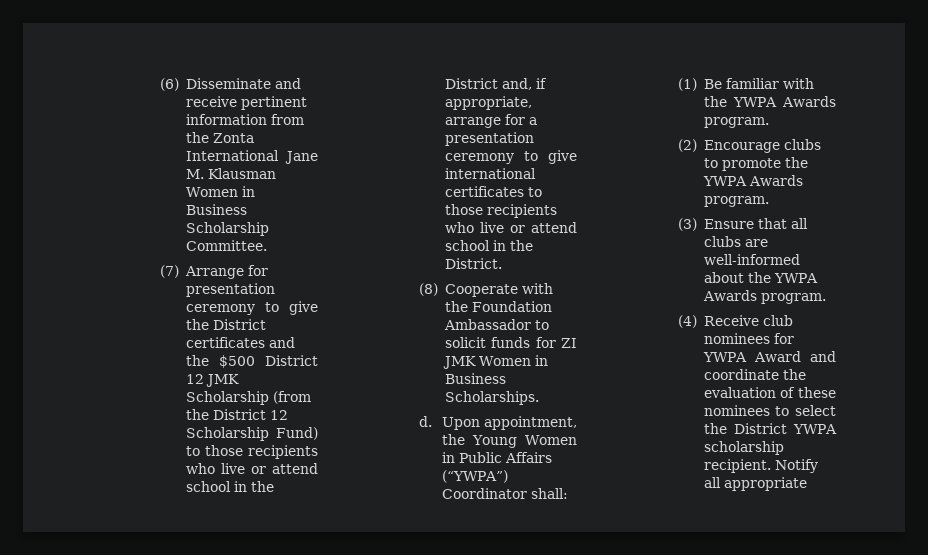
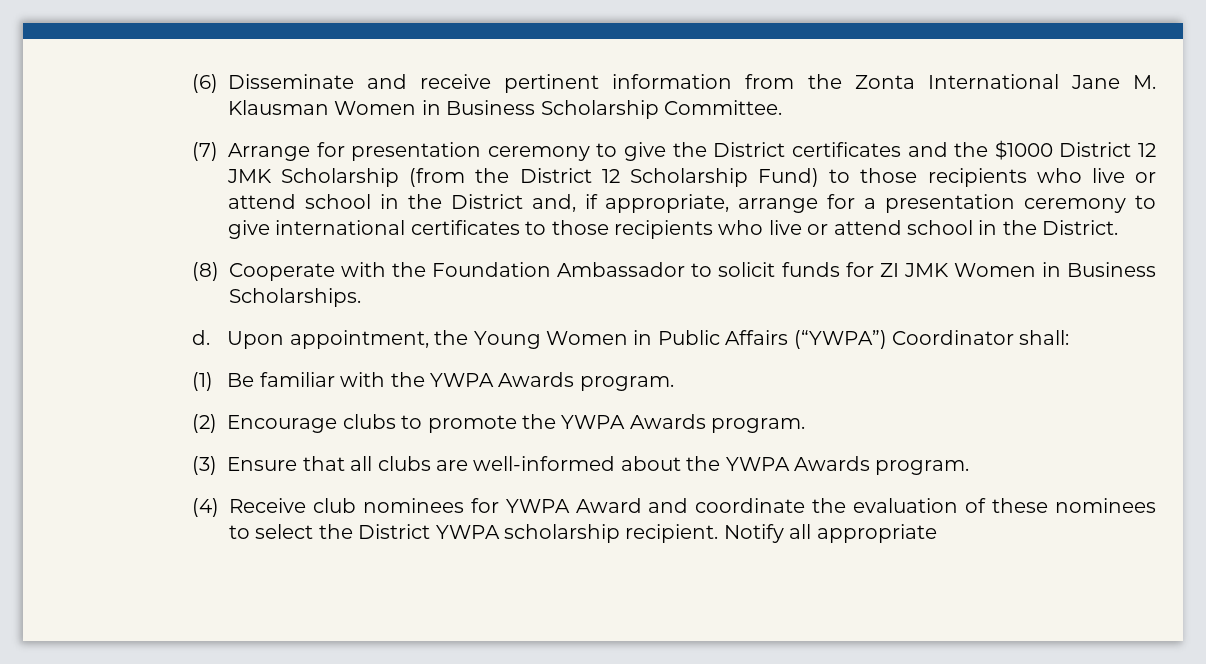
[218,355,255,368] $500 -> [994,140,1053,160] $1000

